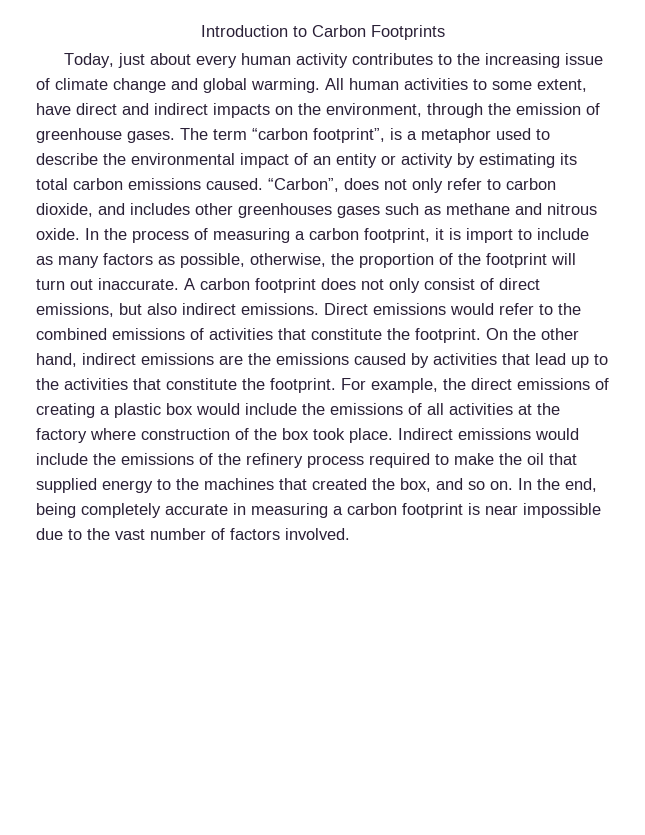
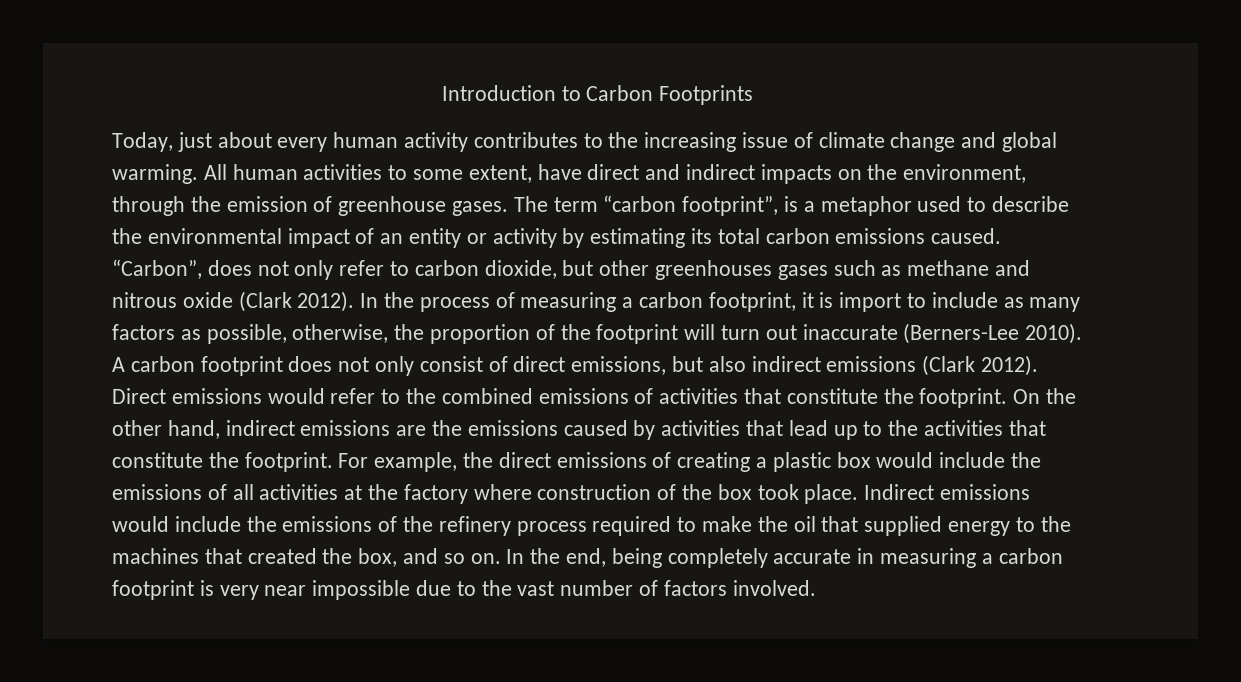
[98,203,190,215] and includes -> [562,260,594,276] but
[36,228,80,240] oxide. -> [182,291,355,312] oxide (Clark 2012).
[98,278,179,290] inaccurate. -> [802,323,1083,344] inaccurate (Berners-Lee 2010).
[241,303,319,315] emissions. -> [826,355,1039,376] emissions (Clark 2012).
(480, 509) none -> [219,585,259,600] very

